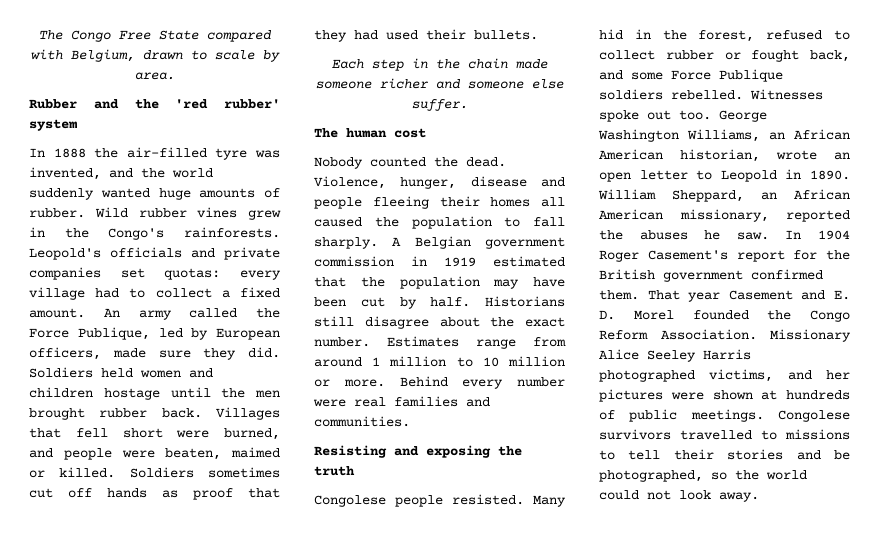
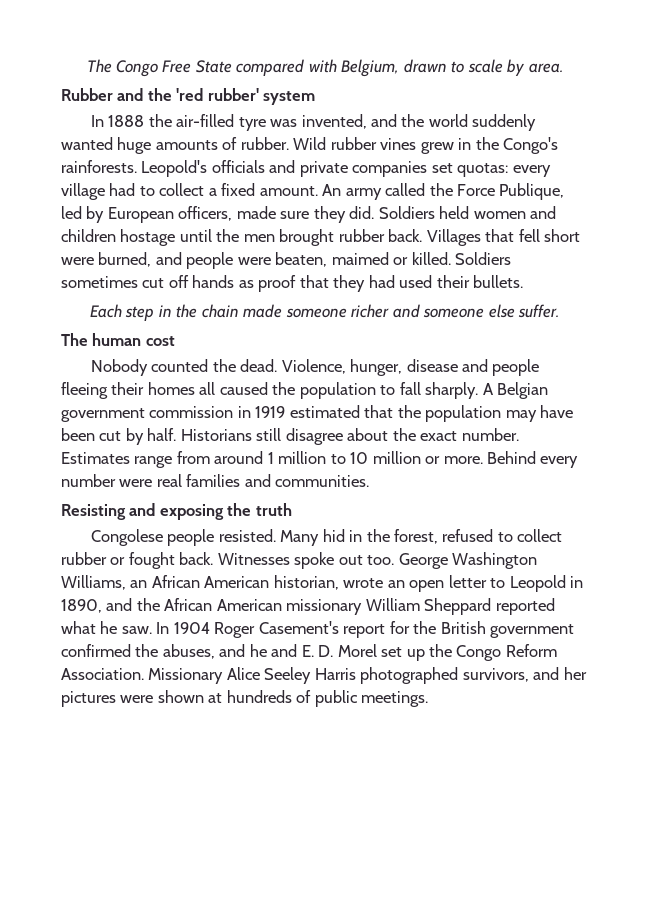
[810,50,850,62] [599,69,783,82] [599,89,743,100] back, and some Force Publique soldiers rebelled. -> [179,552,214,565] back.
[810,170,850,180] [598,189,850,202] [599,209,850,222] [599,230,688,240] 1890. William Sheppard, an African American missionary, reported the abuses -> [61,598,555,615] [61,621,96,634] 1890, and the African American missionary William Sheppard reported what
[599,290,793,302] them. That year Casement -> [135,644,267,659] the abuses, and he
[692,310,749,320] founded -> [381,647,425,661] set up
[709,369,774,382] victims, -> [462,668,529,682] survivors,
[778,410,850,422] [599,429,850,440] [599,449,850,460] [599,470,807,482] [599,490,759,502] Congolese survivors travelled to missions to tell their stories and be photographed, so the world could not look away. -> (429, 699) none

